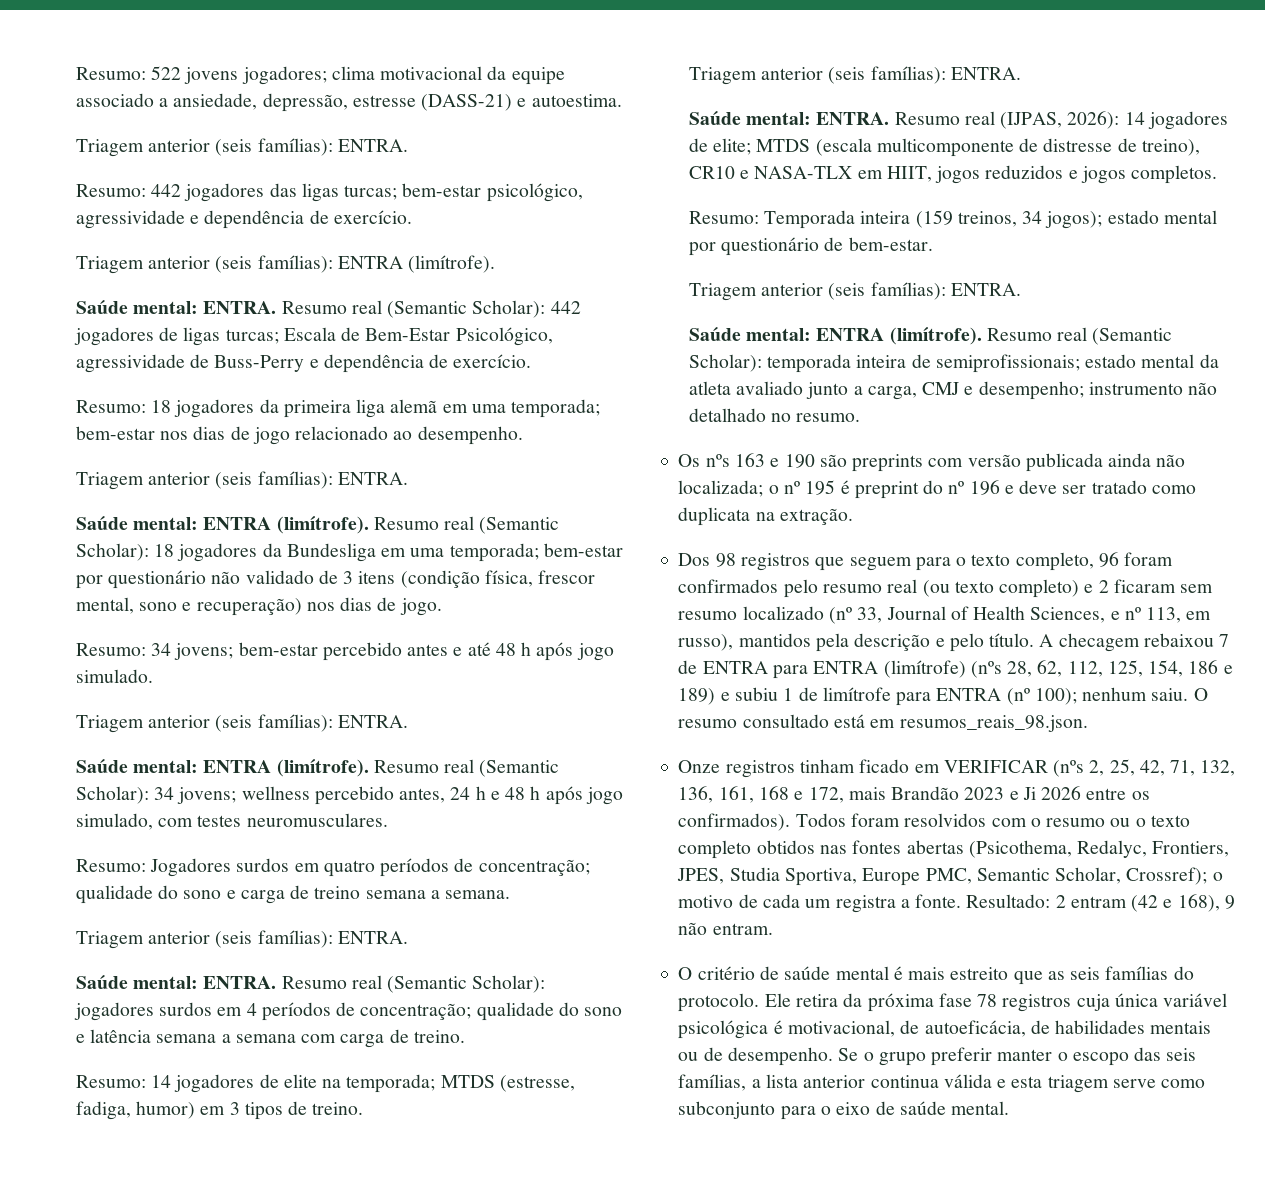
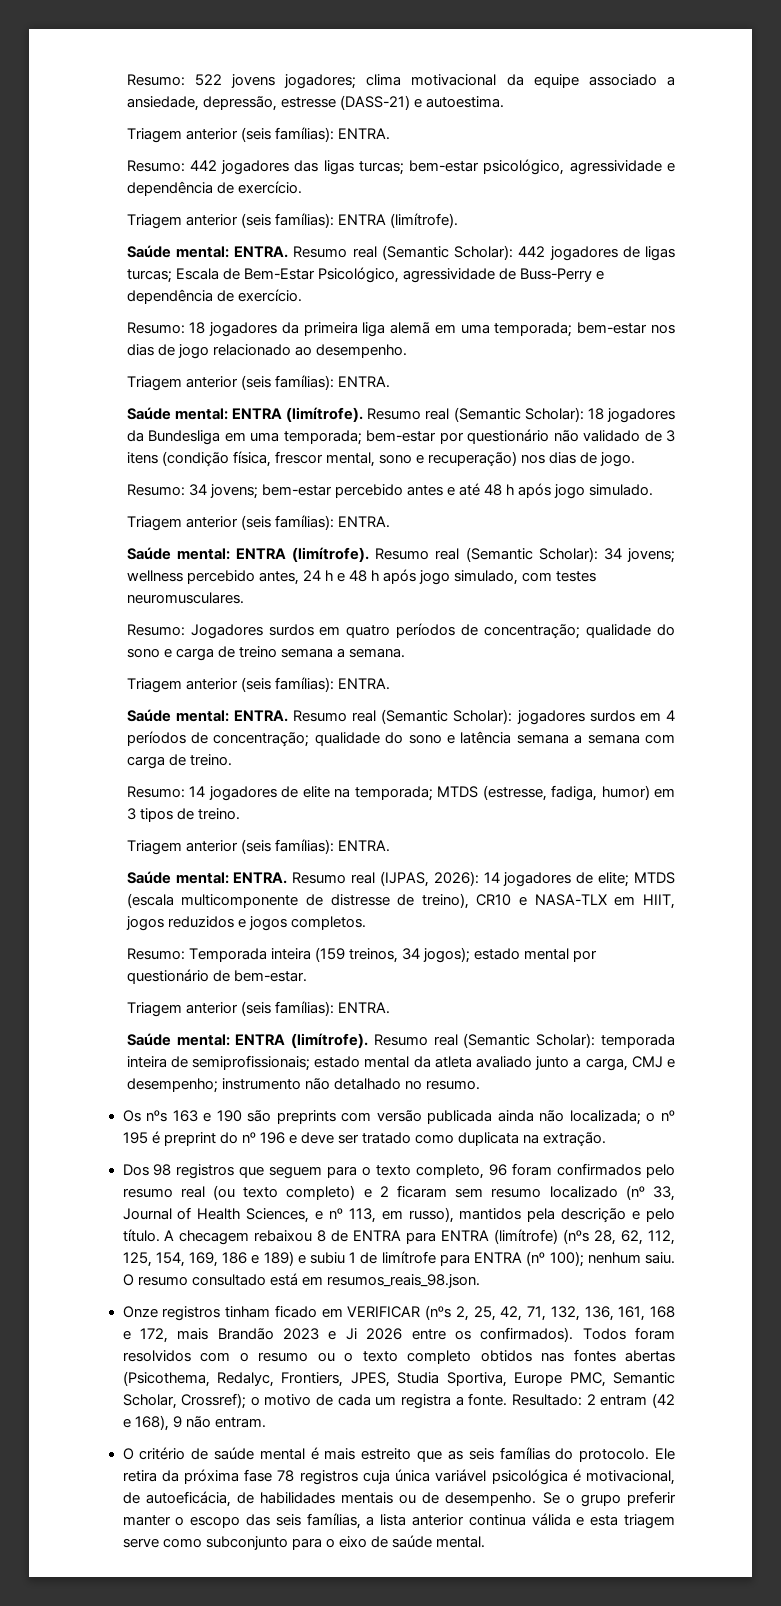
[1219,634,1230,647] 7 -> [317,1230,327,1242] 8
(1184, 668) none -> [188,1252,218,1267] 169,

